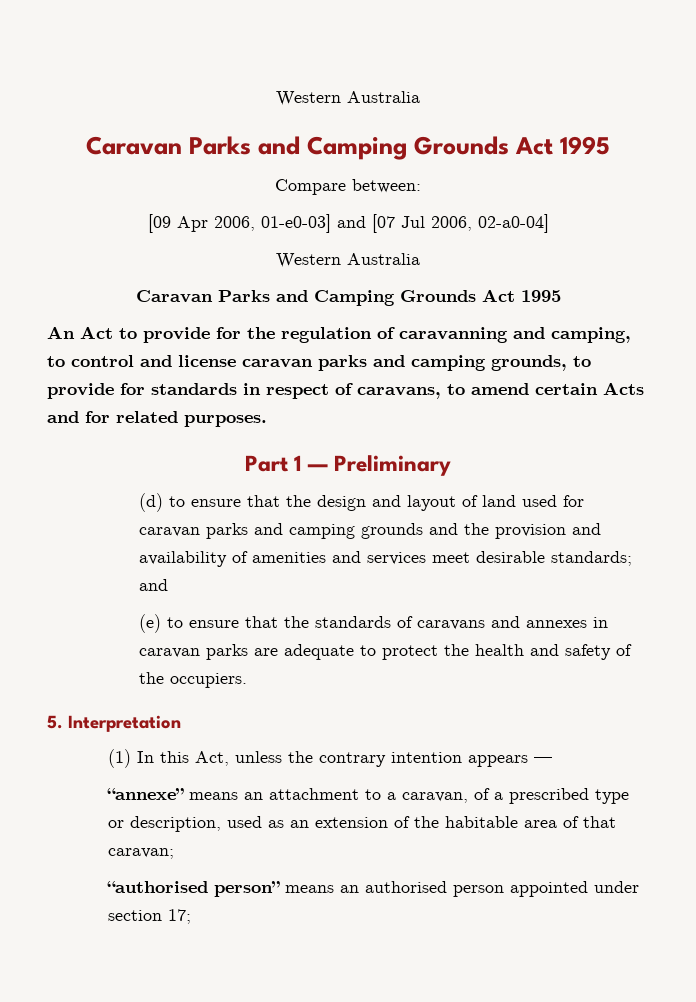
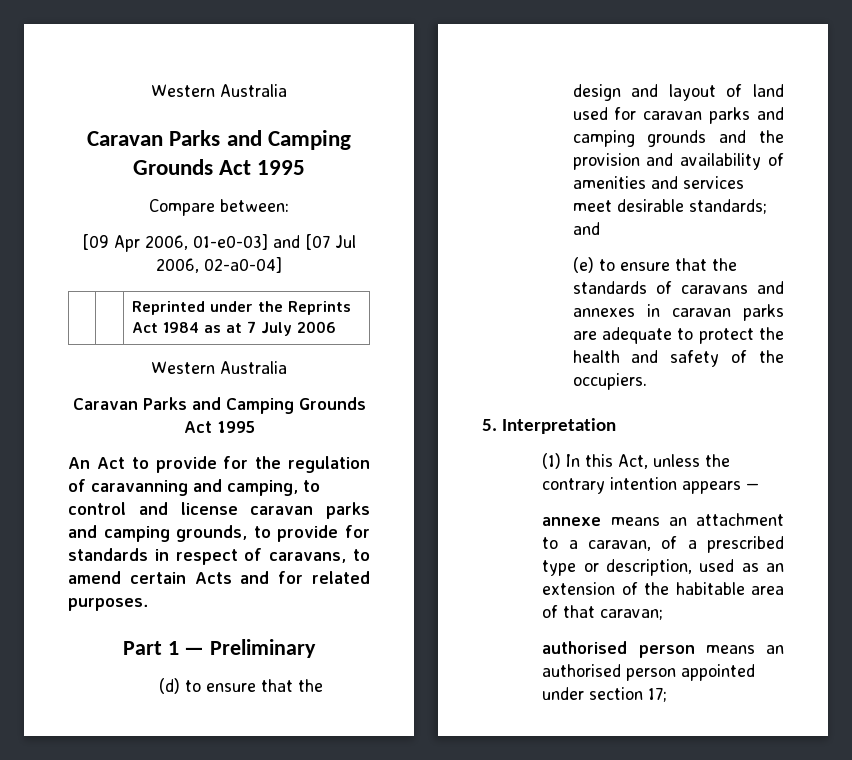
(549, 223) none -> [132,301,352,315] [132,321,337,336] // | | Reprinted under the Reprints Act 1984 as at 7 July 2006
[107,788,185,800] “annexe” -> [542,517,602,526] annexe
[107,881,281,897] “authorised person” -> [542,641,695,658] authorised person

